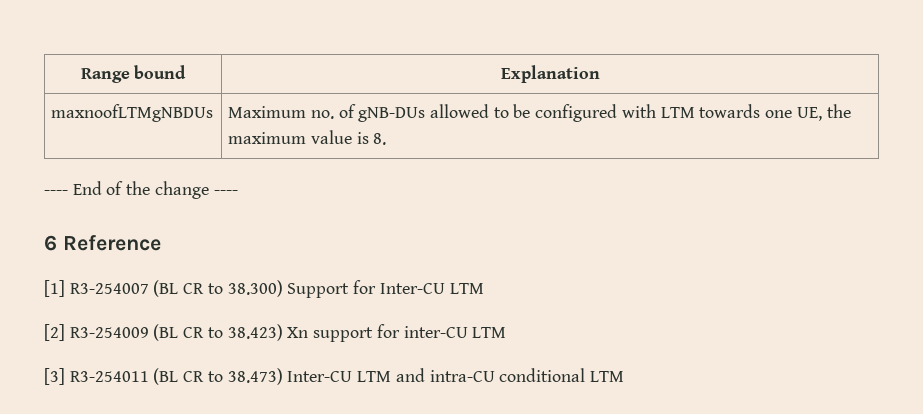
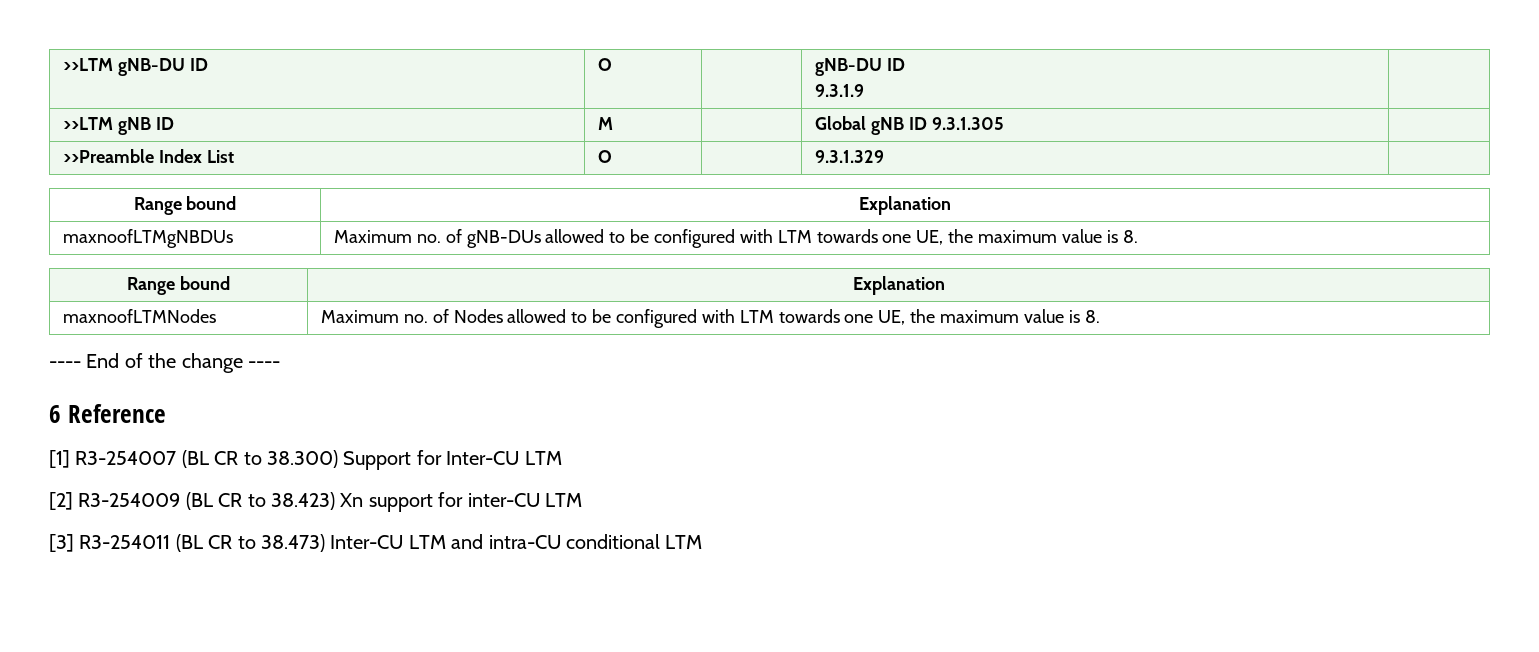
(80, 75) none -> [62,58,208,76] [597,58,612,71] [814,58,905,76] [814,84,864,97] [62,117,174,135] [597,117,613,130] [814,116,1004,135] [62,149,234,163] [597,150,612,163] [814,150,884,163] >>LTM gNB-DU ID | O | | gNB-DU ID // 9.3.1.9 | // >>LTM gNB ID | M | | Global gNB ID 9.3.1.305 | // >>Preamble Index List | O | | 9.3.1.329 | //
(387, 139) none -> [127,276,230,295] [852,276,945,295] [62,309,216,323] [320,309,1100,328] // Range bound | Explanation // maxnoofLTMNodes | Maximum no. of Nodes allowed to be configured with LTM towards one UE, the maximum value is 8.

